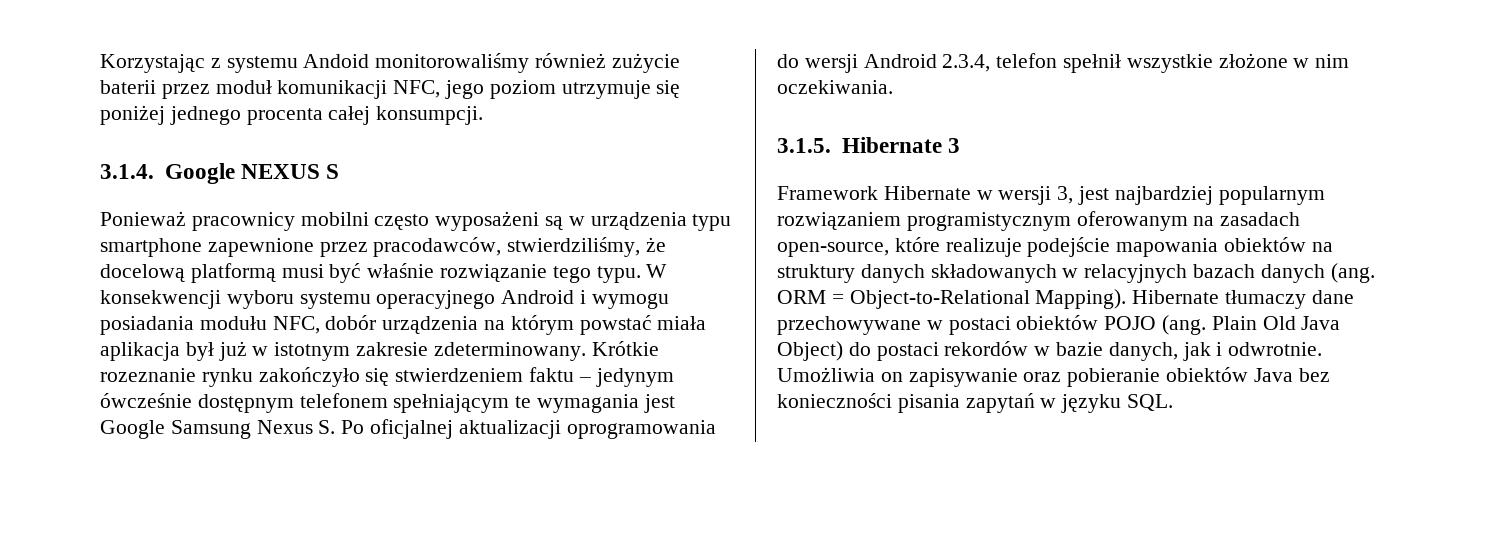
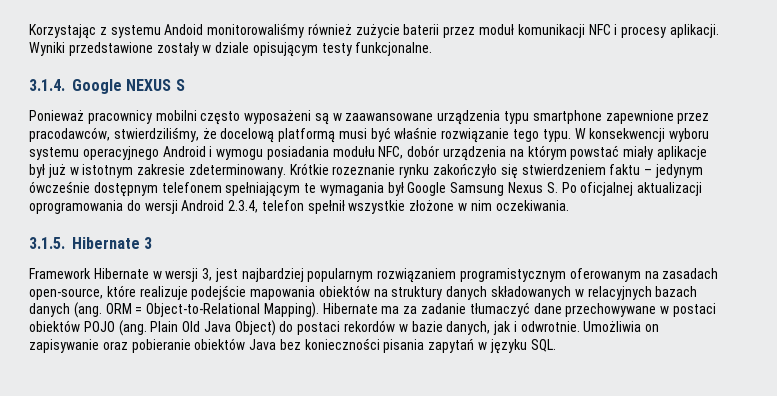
[393,80,681,99] [100,105,484,125] NFC, jego poziom utrzymuje się poniżej jednego procenta całej konsumpcji. -> [588,24,719,38] [29,42,433,57] NFC i procesy aplikacji. Wyniki przedstawione zostały w dziale opisującym testy funkcjonalne.
(585, 221) none -> [345,113,434,121] zaawansowane
[657,316,707,330] [100,342,180,361] miała aplikacja -> [623,146,707,160] miały aplikacje
[643,394,675,413] jest -> [387,182,404,196] był
[1225,290,1307,309] tłumaczy -> [381,302,530,317] ma za zadanie tłumaczyć

